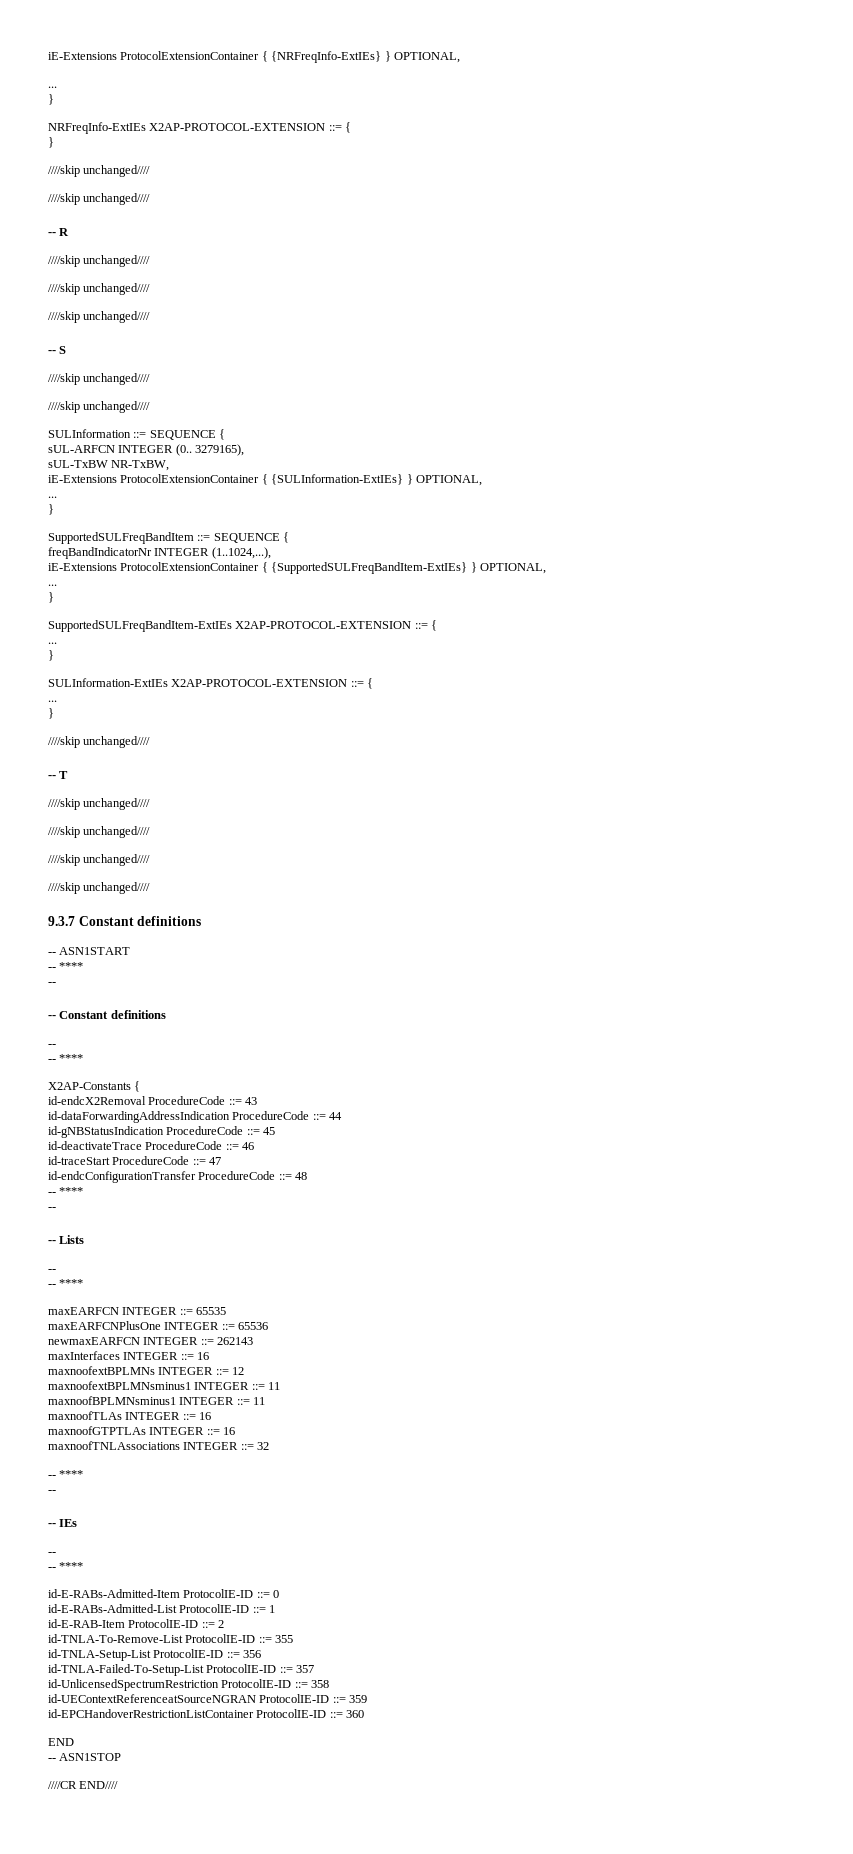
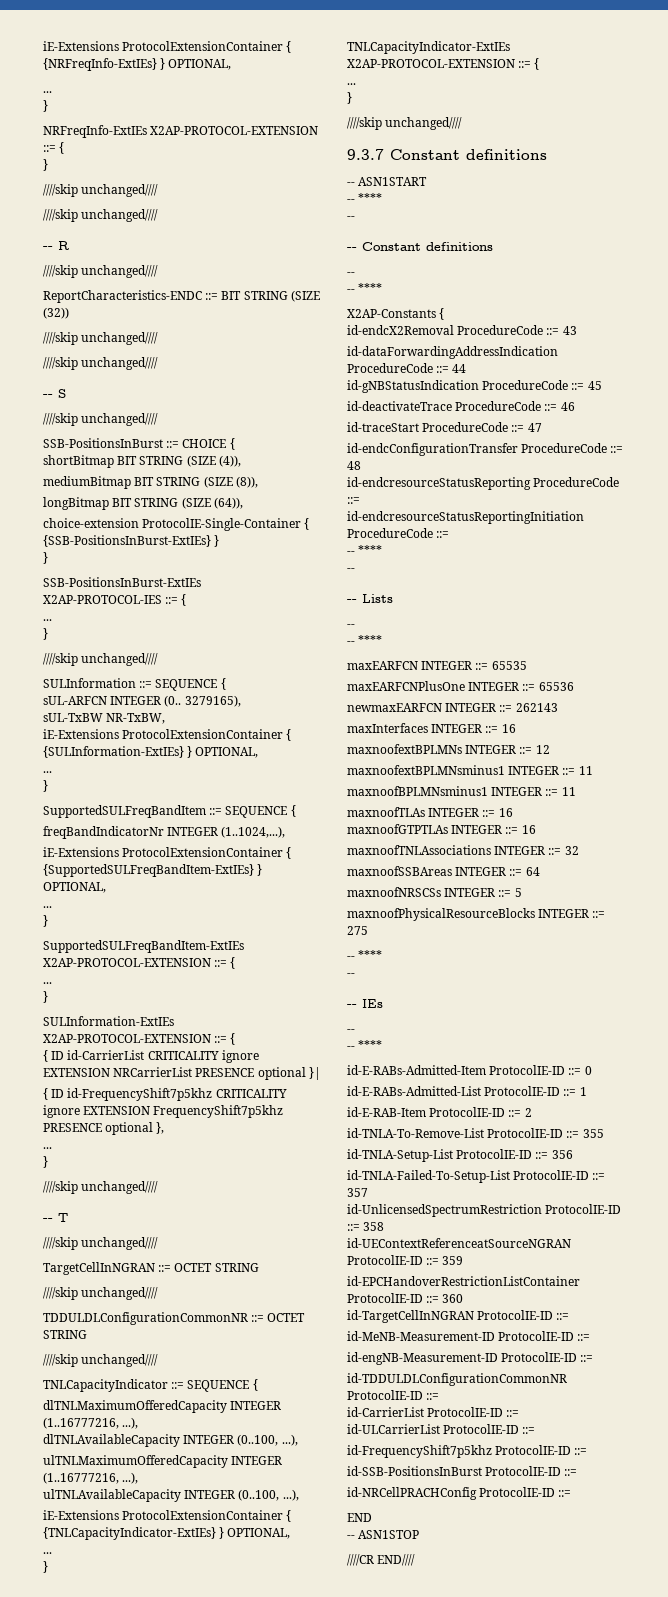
(151, 261) none -> [43,290,320,303] [43,307,69,319] // ReportCharacteristics-ENDC ::= BIT STRING (SIZE (32))
(151, 379) none -> [43,438,235,450] [43,455,241,468] [43,476,258,489] [43,497,243,510] [43,518,310,531] [43,535,220,547] [43,552,48,564] [43,577,201,587] [43,594,187,606] [43,619,52,621] [43,628,48,640] // SSB-PositionsInBurst ::= CHOICE { // shortBitmap BIT STRING (SIZE (4)), // mediumBitmap BIT STRING (SIZE (8)), // longBitmap BIT STRING (SIZE (64)), // choice-extension ProtocolIE-Single-Container { {SSB-PositionsInBurst-ExtIEs} } // } // SSB-PositionsInBurst-ExtIEs X2AP-PROTOCOL-IES ::= { // ... // }
(374, 683) none -> [43,1050,259,1063] [43,1067,321,1080] [43,1088,287,1101] [43,1105,284,1118] [43,1122,165,1135] // { ID id-CarrierList CRITICALITY ignore EXTENSION NRCarrierList PRESENCE optional }| // { ID id-FrequencyShift7p5khz CRITICALITY ignore EXTENSION FrequencyShift7p5khz PRESENCE optional },
[48,826,151,838] [48,854,151,866] ////skip unchanged//// // ////skip unchanged//// -> [43,1262,259,1275] [43,1287,159,1300] [43,1312,306,1325] [43,1330,87,1339] [43,1354,159,1367] [43,1379,258,1392] [43,1400,282,1413] [43,1417,139,1429] [43,1434,298,1447] [43,1455,283,1468] [43,1472,139,1484] [43,1489,299,1502] [43,1510,292,1522] [43,1527,291,1540] [43,1552,52,1554] [43,1561,48,1573] [347,41,510,54] [347,58,540,70] [347,83,356,85] [347,92,352,104] TargetCellInNGRAN ::= OCTET STRING // ////skip unchanged//// // TDDULDLConfigurationCommonNR ::= OCTET STRING // ////skip unchanged//// // TNLCapacityIndicator ::= SEQUENCE { // dlTNLMaximumOfferedCapacity INTEGER (1..16777216, ...), // dlTNLAvailableCapacity INTEGER (0..100, ...), // ulTNLMaximumOfferedCapacity INTEGER (1..16777216, ...), // ulTNLAvailableCapacity INTEGER (0..100, ...), // iE-Extensions ProtocolExtensionContainer { {TNLCapacityIndicator-ExtIEs} } OPTIONAL, // ... // } // TNLCapacityIndicator-ExtIEs X2AP-PROTOCOL-EXTENSION ::= { // ... // }
(308, 1176) none -> [347,477,620,490] [347,497,360,504] [347,511,584,524] [347,528,450,538] // id-endcresourceStatusReporting ProcedureCode ::= // id-endcresourceStatusReportingInitiation ProcedureCode ::=
(270, 1446) none -> [347,866,540,876] [347,887,522,897] [347,908,606,921] [347,926,368,935] // maxnoofSSBAreas INTEGER ::= 64 // maxnoofNRSCSs INTEGER ::= 5 // maxnoofPhysicalResourceBlocks INTEGER ::= 275
(365, 1714) none -> [347,1310,570,1323] [347,1331,591,1341] [347,1352,594,1365] [347,1373,567,1386] [347,1390,440,1400] [347,1407,520,1417] [347,1424,536,1434] [347,1445,588,1458] [347,1466,578,1476] [347,1487,572,1500] // id-TargetCellInNGRAN ProtocolIE-ID ::= // id-MeNB-Measurement-ID ProtocolIE-ID ::= // id-engNB-Measurement-ID ProtocolIE-ID ::= // id-TDDULDLConfigurationCommonNR ProtocolIE-ID ::= // id-CarrierList ProtocolIE-ID ::= // id-ULCarrierList ProtocolIE-ID ::= // id-FrequencyShift7p5khz ProtocolIE-ID ::= // id-SSB-PositionsInBurst ProtocolIE-ID ::= // id-NRCellPRACHConfig ProtocolIE-ID ::=

